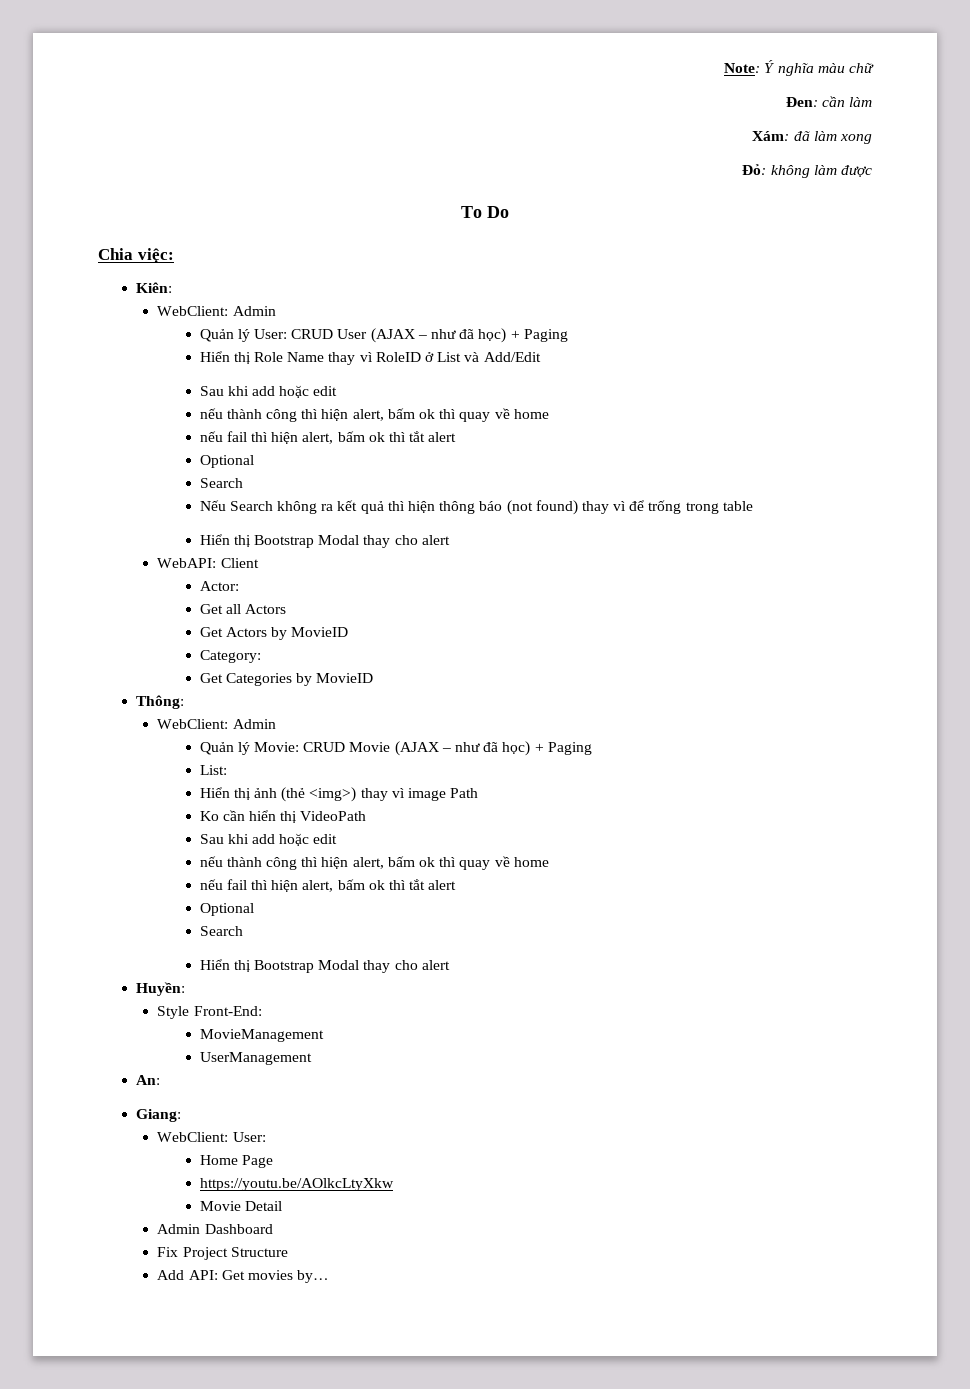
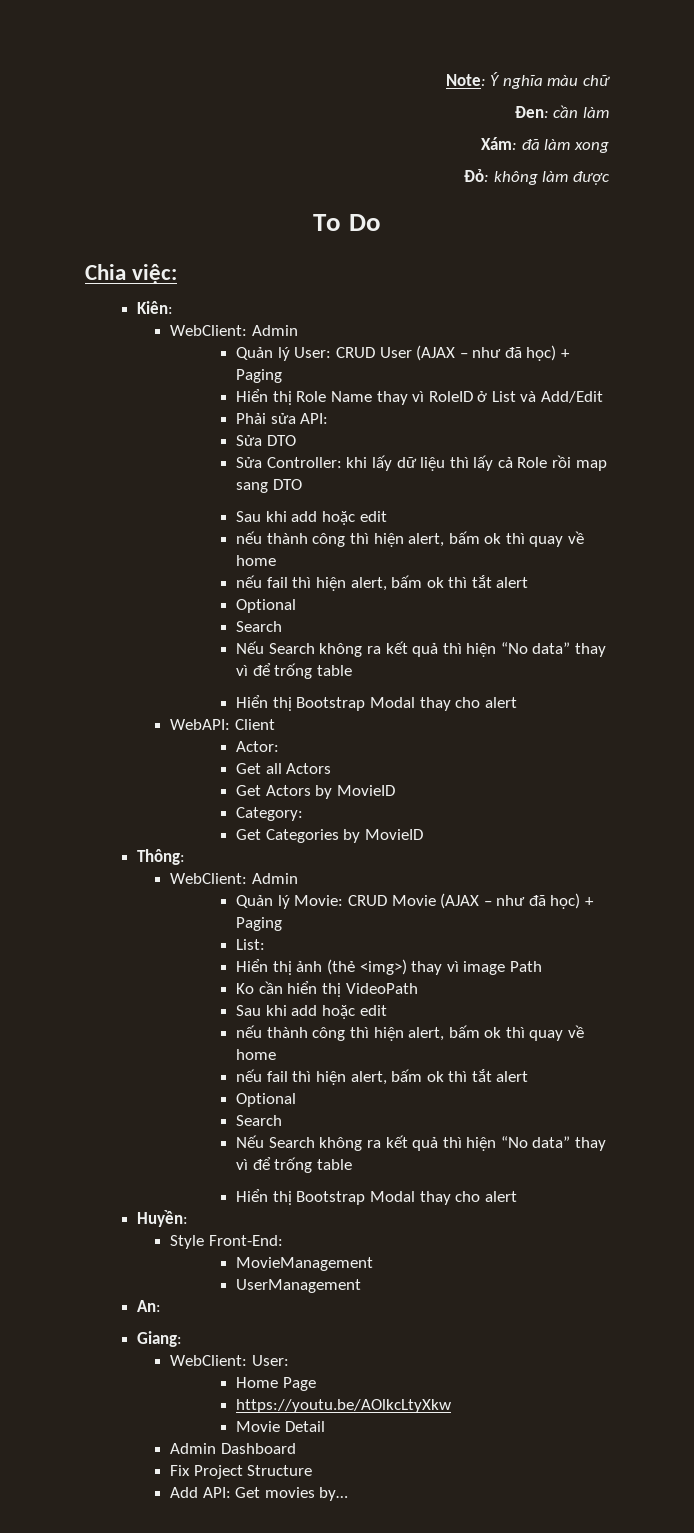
(541, 357) none -> [236,413,329,424] [236,435,296,446] [236,455,607,471] [236,479,302,493] // Phải sửa API: // Sửa DTO // Sửa Controller: khi lấy dữ liệu thì lấy cả Role rồi map sang DTO
[439,500,719,515] thông báo (not found) thay vì để trống trong -> [500,642,607,657] [236,663,313,679] “No data” thay vì để trống
(243, 931) none -> [236,1135,607,1151] [236,1157,352,1173] // Nếu Search không ra kết quả thì hiện “No data” thay vì để trống table

